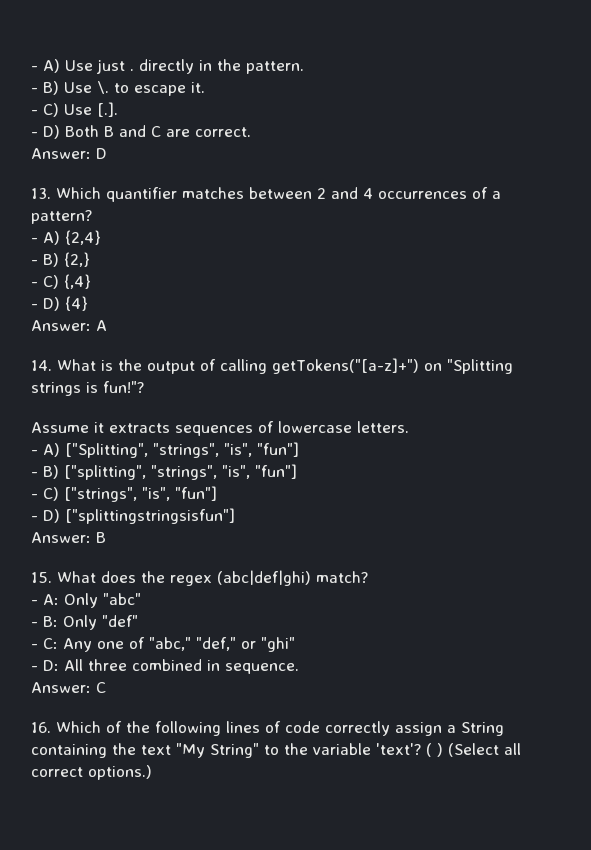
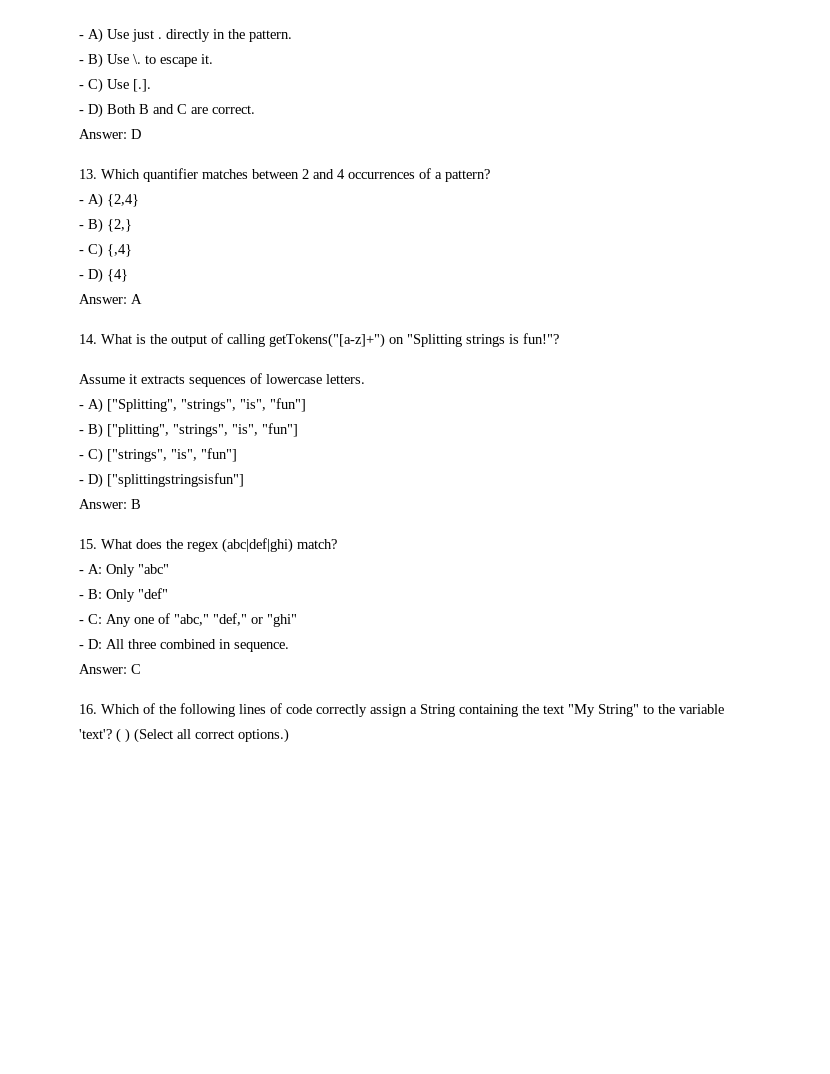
[64,465,146,480] ["splitting", -> [107,424,169,437] ["plitting",

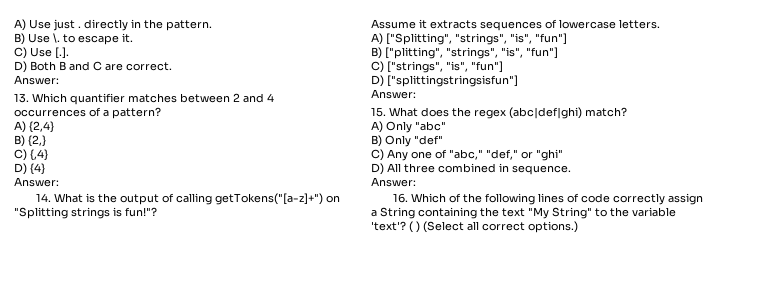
[79,35,84,39] - -> (14, 25) none
[79,60,84,64] - -> (212, 25) none
[79,85,84,89] - -> (133, 38) none
[79,110,84,114] - -> (69, 53) none
[131,129,141,139] D -> (59, 80) none
[79,200,84,204] - -> (161, 113) none
[79,225,84,229] - -> (54, 127) none
[79,250,84,254] - -> (46, 141) none
[79,275,84,279] - -> (48, 155) none
[131,294,142,304] A -> (59, 182) none
[79,405,84,409] - -> (660, 24) none
[79,430,84,434] - -> (567, 39) none
[79,455,84,459] - -> (558, 53) none
[79,480,84,484] - -> (503, 67) none
[131,499,141,509] B -> (416, 94) none
[79,564,102,574] - A: -> [371,121,383,133] A)
[79,589,102,599] - B: -> [371,135,382,147] B)
[79,614,102,624] - C: -> [371,149,384,161] C)
[79,639,102,649] - D: -> [371,163,384,175] D)
[131,664,141,674] C -> (416, 182) none

